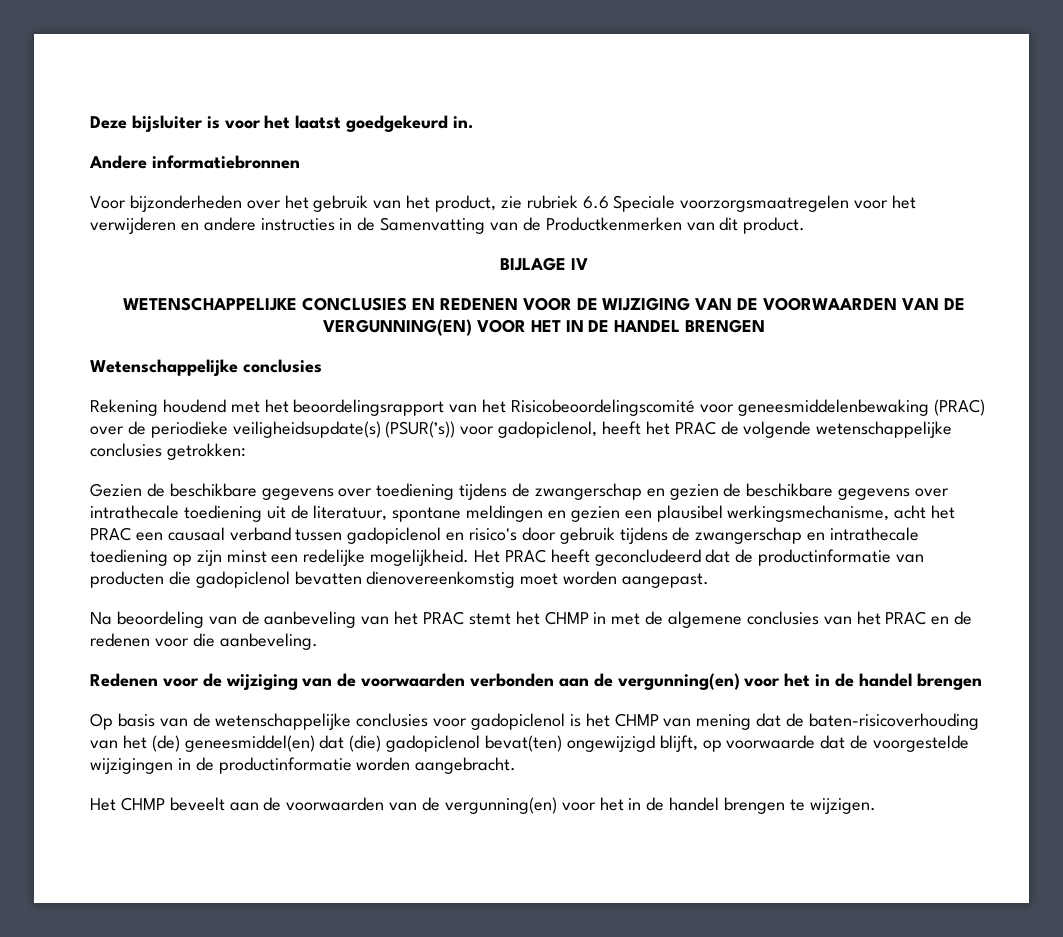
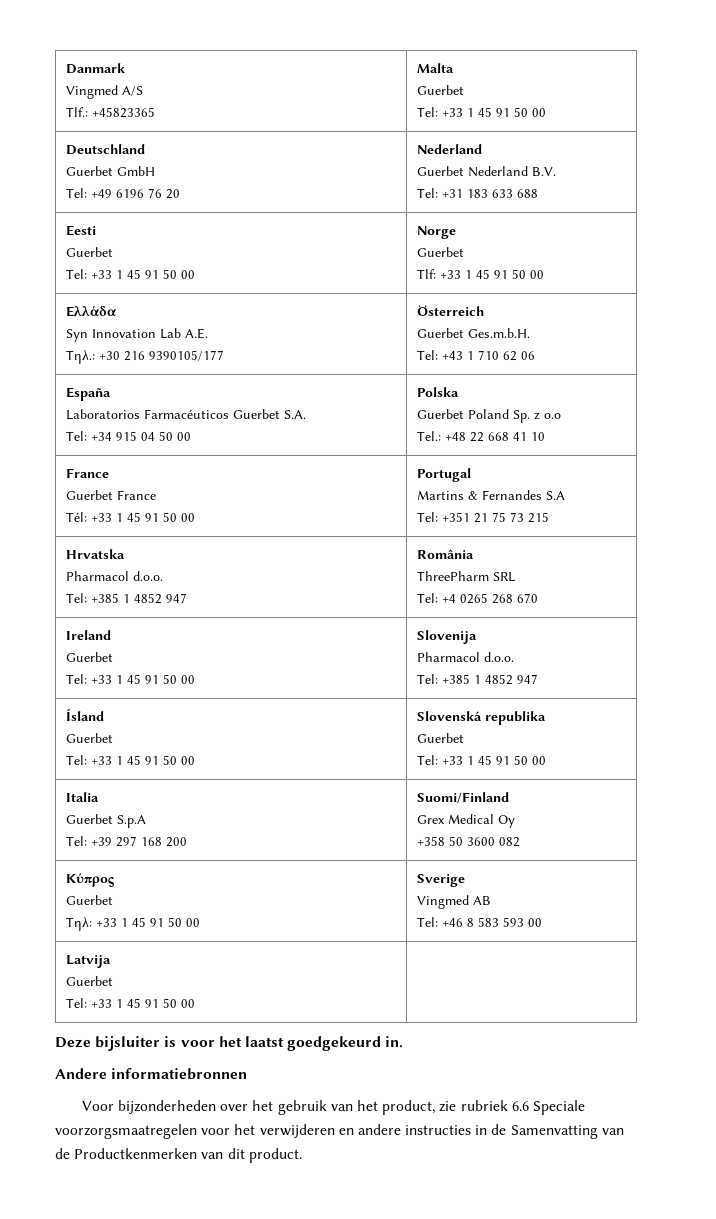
(90, 122) none -> [66,63,127,74] [66,85,144,99] [66,107,156,118] [417,63,455,73] [417,85,465,95] [417,107,547,117] [66,144,146,155] [66,166,156,176] [66,188,181,199] [417,144,483,154] [417,166,557,177] [417,188,539,198] [66,225,97,236] [66,247,114,257] [66,269,196,279] [417,226,457,239] [417,247,465,257] [417,269,545,279] [66,306,117,317] [66,328,209,342] [66,350,225,364] [417,305,485,316] [417,328,531,338] [417,350,536,361] [66,387,112,401] [66,409,307,420] [66,431,192,441] [417,387,460,397] [417,409,562,423] [417,431,546,442] [66,468,110,478] [66,490,157,500] [66,512,196,522] [417,468,472,482] [417,490,566,500] [417,512,550,523] [66,549,126,559] [66,571,164,581] [66,593,188,604] [417,549,475,559] [417,571,516,582] [417,593,539,604] [66,630,112,640] [66,652,114,662] [66,674,196,684] [417,630,478,644] [417,652,515,662] [417,674,539,685] [66,708,105,721] [66,733,114,743] [66,755,196,765] [417,711,547,725] [417,733,465,743] [417,755,547,765] [66,792,100,802] [66,814,147,828] [66,836,188,847] [417,792,510,803] [417,814,516,828] [417,836,521,847] [66,873,115,887] [66,895,114,905] [66,917,201,931] [417,874,466,887] [417,895,492,909] [417,917,543,927] [66,955,112,968] [66,976,114,986] [66,998,196,1008] Danmark // Vingmed A/S // Tlf.: +45823365 | Malta // Guerbet // Tel: +33 1 45 91 50 00 // Deutschland // Guerbet GmbH // Tel: +49 6196 76 20 | Nederland // Guerbet Nederland B.V. // Tel: +31 183 633 688 // Eesti // Guerbet // Tel: +33 1 45 91 50 00 | Norge // Guerbet // Tlf: +33 1 45 91 50 00 // Ελλάδα // Syn Innovation Lab A.E. // Τηλ.: +30 216 9390105/177 | Österreich // Guerbet Ges.m.b.H. // Tel: +43 1 710 62 06 // España // Laboratorios Farmacéuticos Guerbet S.A. // Tel: +34 915 04 50 00 | Polska // Guerbet Poland Sp. z o.o // Tel.: +48 22 668 41 10 // France // Guerbet France // Tél: +33 1 45 91 50 00 | Portugal // Martins & Fernandes S.A // Tel: +351 21 75 73 215 // Hrvatska // Pharmacol d.o.o. // Tel: +385 1 4852 947 | România // ThreePharm SRL // Tel: +4 0265 268 670 // Ireland // Guerbet // Tel: +33 1 45 91 50 00 | Slovenija // Pharmacol d.o.o. // Tel: +385 1 4852 947 // Ísland // Guerbet // Tel: +33 1 45 91 50 00 | Slovenská republika // Guerbet // Tel: +33 1 45 91 50 00 // Italia // Guerbet S.p.A // Tel: +39 297 168 200 | Suomi/Finland // Grex Medical Oy // +358 50 3600 082 // Κύπρος // Guerbet // Τηλ: +33 1 45 91 50 00 | Sverige // Vingmed AB // Tel: +46 8 583 593 00 // Latvija // Guerbet // Tel: +33 1 45 91 50 00 | //
[500,257,588,271] [123,297,965,311] [322,319,766,336] [90,359,322,376] [90,399,985,416] [90,421,953,438] [90,443,246,460] [90,483,950,500] [90,505,956,522] [90,527,920,544] [90,549,925,566] [90,571,710,588] [90,611,973,628] [90,633,318,650] [90,673,982,690] [90,713,979,730] [90,735,970,752] [90,757,517,774] [90,797,876,814] // BIJLAGE IV // WETENSCHAPPELIJKE CONCLUSIES EN REDENEN VOOR DE WIJZIGING VAN DE VOORWAARDEN VAN DE VERGUNNING(EN) VOOR HET IN DE HANDEL BRENGEN // Wetenschappelijke conclusies // Rekening houdend met het beoordelingsrapport van het Risicobeoordelingscomité voor geneesmiddelenbewaking (PRAC) over de periodieke veiligheidsupdate(s) (PSUR(’s)) voor gadopiclenol, heeft het PRAC de volgende wetenschappelijke conclusies getrokken: // Gezien de beschikbare gegevens over toediening tijdens de zwangerschap en gezien de beschikbare gegevens over intrathecale toediening uit de literatuur, spontane meldingen en gezien een plausibel werkingsmechanisme, acht het PRAC een causaal verband tussen gadopiclenol en risico's door gebruik tijdens de zwangerschap en intrathecale toediening op zijn minst een redelijke mogelijkheid. Het PRAC heeft geconcludeerd dat de productinformatie van producten die gadopiclenol bevatten dienovereenkomstig moet worden aangepast. // Na beoordeling van de aanbeveling van het PRAC stemt het CHMP in met de algemene conclusies van het PRAC en de redenen voor die aanbeveling. // Redenen voor de wijziging van de voorwaarden verbonden aan de vergunning(en) voor het in de handel brengen // Op basis van de wetenschappelijke conclusies voor gadopiclenol is het CHMP van mening dat de baten-risicoverhouding van het (de) geneesmiddel(en) dat (die) gadopiclenol bevat(ten) ongewijzigd blijft, op voorwaarde dat de voorgestelde wijzigingen in de productinformatie worden aangebracht. // Het CHMP beveelt aan de voorwaarden van de vergunning(en) voor het in de handel brengen te wijzigen. -> (302, 1155) none

